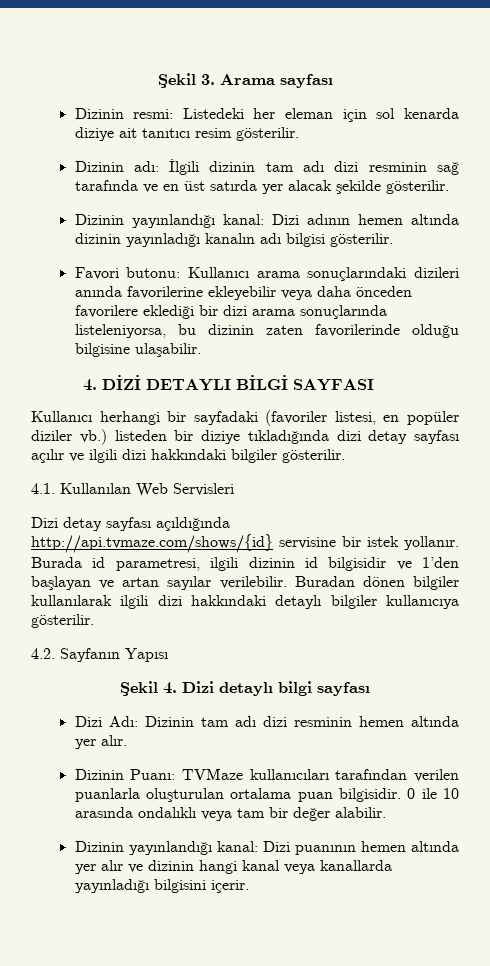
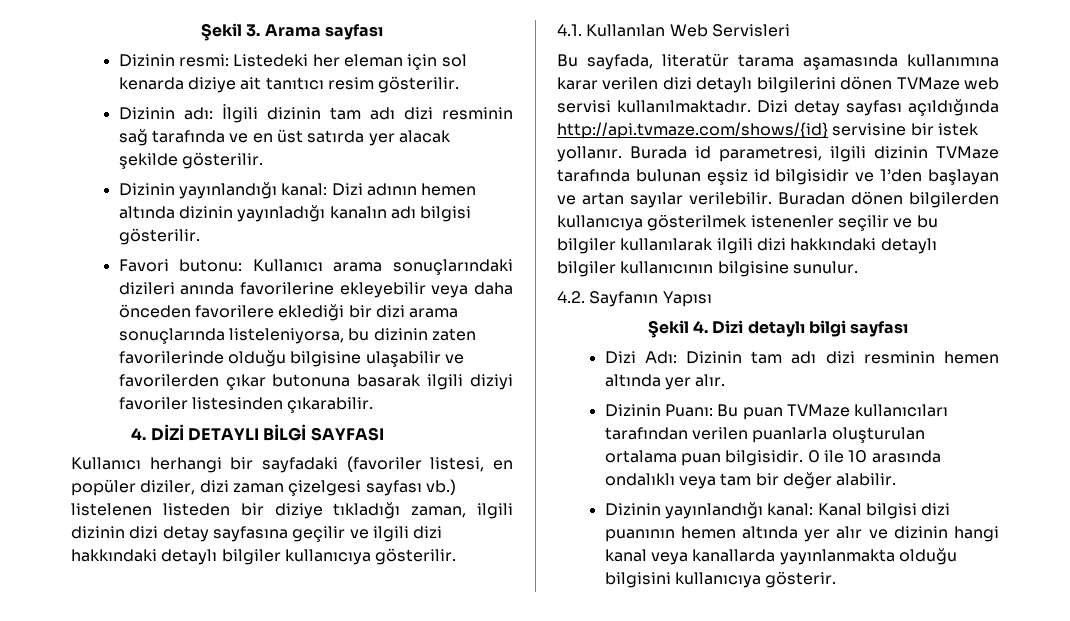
[134,343,201,357] ulaşabilir. -> [365,351,465,367] [118,374,514,390] [118,397,374,413] ulaşabilir ve favorilerden çıkar butonuna basarak ilgili diziyi favoriler listesinden çıkarabilir.
[31,429,459,445] [31,449,64,463] diziler vb.) listeden bir diziye tıkladığında dizi detay sayfası açılır -> [140,479,456,496] [71,502,513,519] [71,526,346,542] diziler, dizi zaman çizelgesi sayfası vb.) listelenen listeden bir diziye tıkladığı zaman, ilgili dizinin dizi detay sayfasına geçilir
[231,449,277,463] bilgiler -> [161,549,371,565] detaylı bilgiler kullanıcıya
(234, 489) none -> [557,53,999,70] [557,76,999,93] [557,100,751,113] Bu sayfada, literatür tarama aşamasında kullanımına karar verilen dizi detaylı bilgilerini dönen TVMaze web servisi kullanılmaktadır.
(295, 562) none -> [936,146,999,159] [557,169,748,185] TVMaze tarafında bulunan eşsiz
(405, 581) none -> [909,192,999,208] [557,214,938,231] bilgilerden kullanıcıya gösterilmek istenenler seçilir ve bu
[386,595,459,609] [31,614,94,628] kullanıcıya gösterilir. -> [620,261,858,277] kullanıcının bilgisine sunulur.
(176, 774) none -> [717,404,783,420] Bu puan
[262,841,290,852] Dizi -> [817,503,951,519] Kanal bilgisi dizi
[74,879,249,893] yayınladığı bilgisini içerir. -> [779,548,958,565] [604,571,837,588] yayınlanmakta olduğu bilgisini kullanıcıya gösterir.

